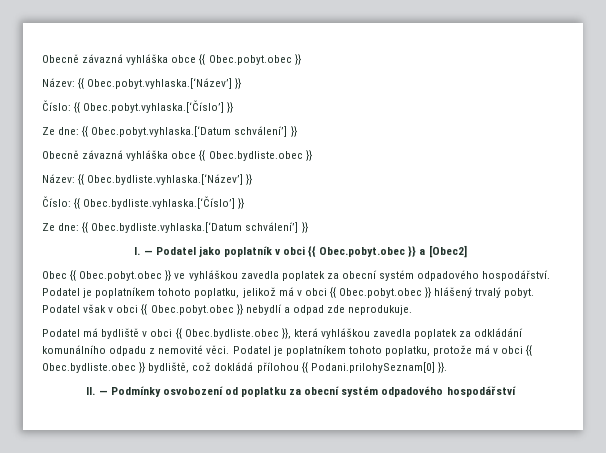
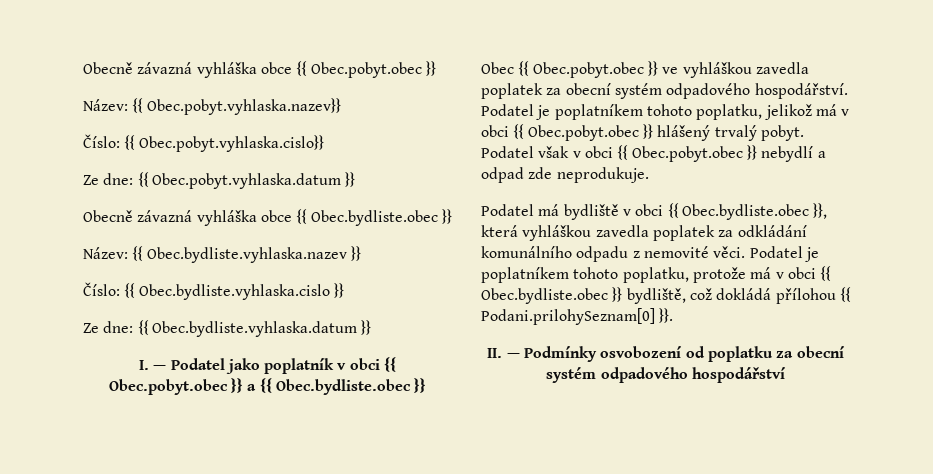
[87,78,242,89] [42,100,234,113] [42,126,288,137] Obec.pobyt.vyhlaska.[‘Název’] }} // Číslo: {{ Obec.pobyt.vyhlaska.[‘Číslo’] }} // Ze dne: {{ Obec.pobyt.vyhlaska.[‘Datum schválení’] -> [146,98,341,115] [83,134,324,152] [83,172,341,189] Obec.pobyt.vyhlaska.nazev}} // Číslo: {{ Obec.pobyt.vyhlaska.cislo}} // Ze dne: {{ Obec.pobyt.vyhlaska.datum
[87,174,253,185] [42,196,245,209] [42,222,299,233] Obec.bydliste.vyhlaska.[‘Název’] }} // Číslo: {{ Obec.bydliste.vyhlaska.[‘Číslo’] }} // Ze dne: {{ Obec.bydliste.vyhlaska.[‘Datum schválení’] -> [146,246,361,263] [83,282,344,300] [83,320,357,337] Obec.bydliste.vyhlaska.nazev }} // Číslo: {{ Obec.bydliste.vyhlaska.cislo }} // Ze dne: {{ Obec.bydliste.vyhlaska.datum
[428,245,467,258] [Obec2] -> [259,378,427,395] {{ Obec.bydliste.obec }}

